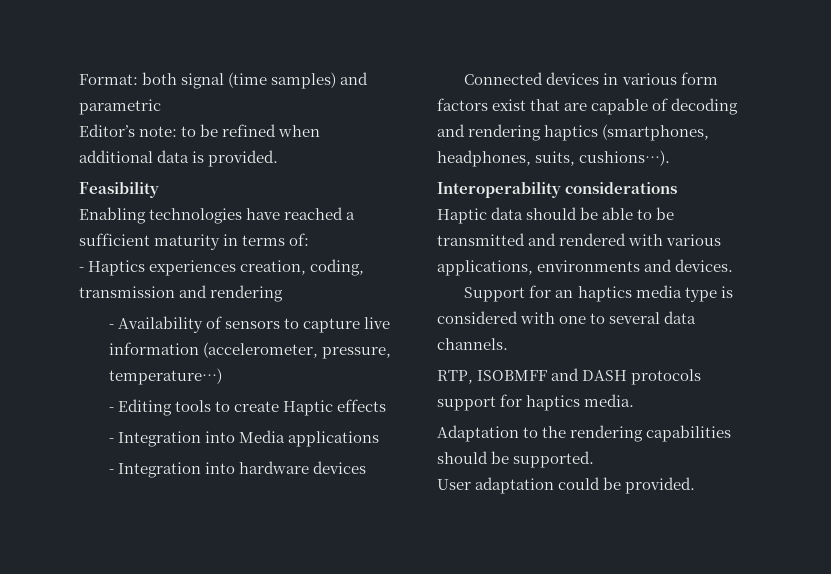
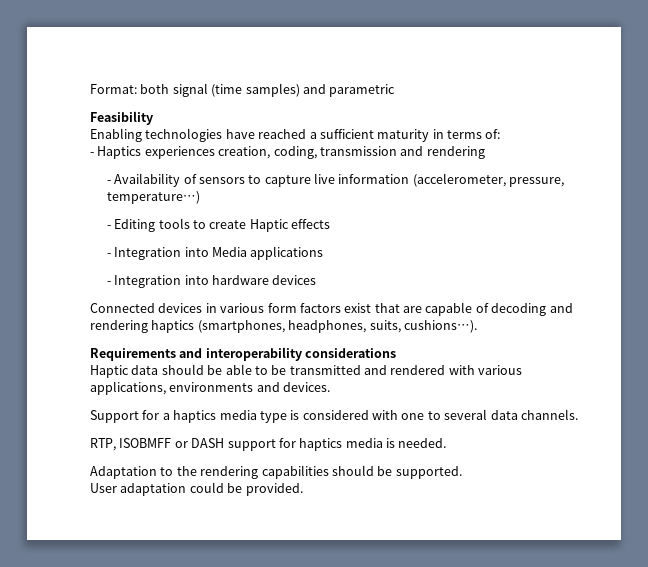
[79,124,321,137] [79,150,279,167] // Editor’s note: to be refined when additional data is provided. -> (396, 90) none
[437,181,561,198] Interoperability -> [90,347,302,361] Requirements and interoperability
[555,290,574,298] an -> [162,413,170,420] a
[551,368,702,385] [437,394,635,411] and DASH protocols support for haptics media. -> [174,438,447,451] or DASH support for haptics media is needed.

